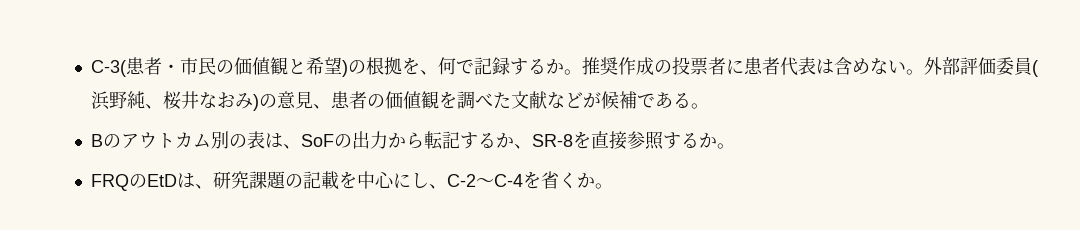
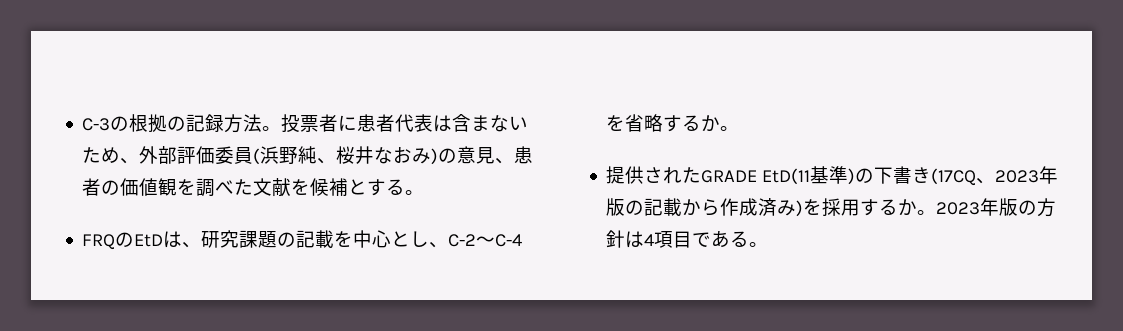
[90,57,672,77] C-3(患者・市民の価値観と希望)の根拠を、何で記録するか。推奨作成の -> [82,114,282,133] C-3の根拠の記録方法。
[851,58,924,75] めない。 -> [471,115,529,132] [82,147,140,164] まないため、
[546,91,709,109] [90,131,717,150] などが候補である。 // Bのアウトカム別の表は、SoFの出力から転記するか、SR-8を直接参照するか -> [291,178,406,196] を候補とする
[392,173,411,188] に -> [391,231,411,247] と
[558,172,613,189] くか。 -> [644,114,740,132] [606,166,1059,186] [606,198,1057,217] [606,230,769,248] 略するか。 // 提供されたGRADE EtD(11基準)の下書き(17CQ、2023年版の記載から作成済み)を採用するか。2023年版の方針は4項目である。

